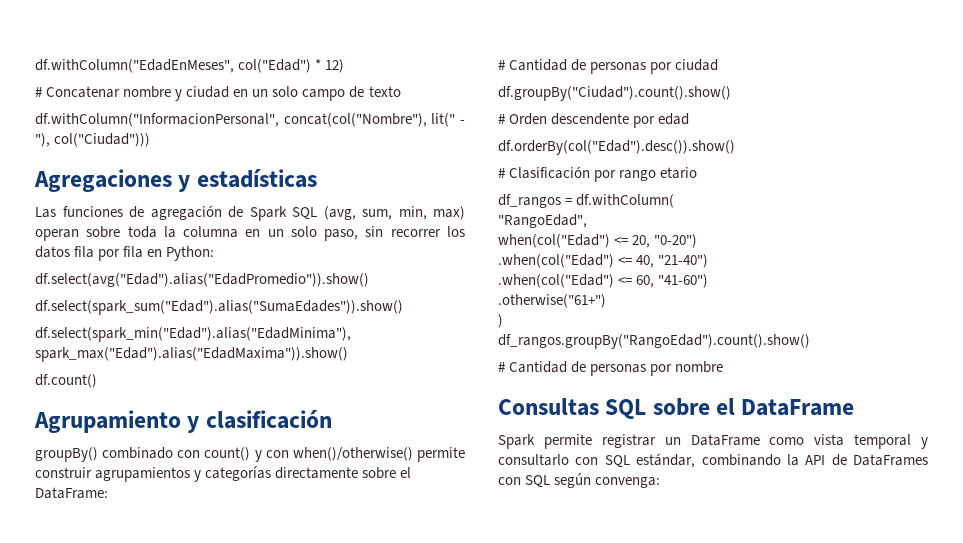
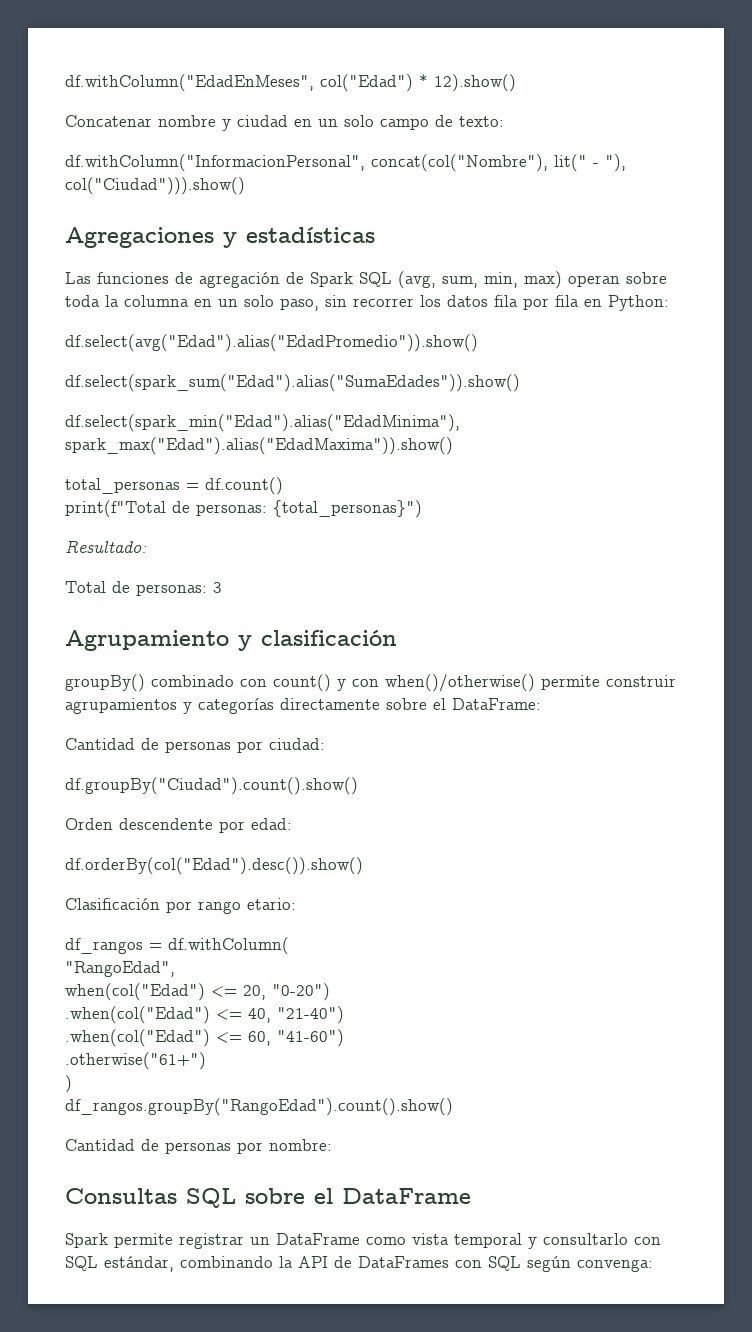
[325,59,345,73] [35,87,43,97] 12) // # -> [434,74,516,92] 12).show() //
[368,86,401,97] texto -> [459,116,504,127] texto:
[54,133,151,147] col("Ciudad"))) -> [65,177,245,195] col("Ciudad"))).show()
(348, 354) none -> [65,478,199,494] total_personas =
(97, 381) none -> [65,500,422,518] [65,540,147,553] [65,581,222,596] // print(f"Total de personas: {total_personas}") // Resultado: // Total de personas: 3
[498,59,719,74] # Cantidad de personas por ciudad -> [65,738,325,753] Cantidad de personas por ciudad:
[498,114,506,124] # -> (358, 786) none
[658,113,690,125] edad -> [251,818,292,830] edad:
[498,168,506,178] # -> (363, 866) none
[660,167,698,179] etario -> [247,898,296,910] etario:
[498,361,724,376] # Cantidad de personas por nombre -> [65,1139,332,1154] Cantidad de personas por nombre:

